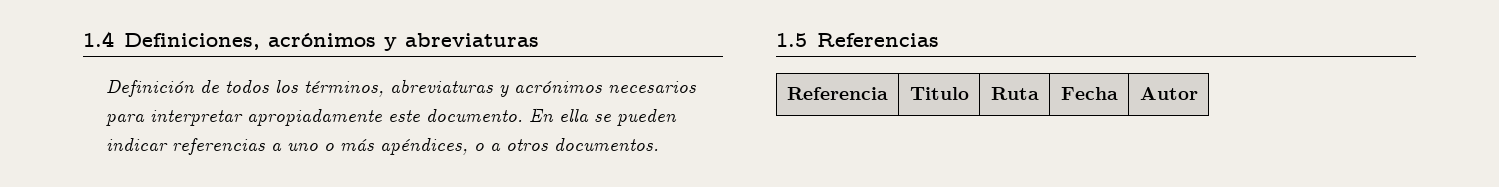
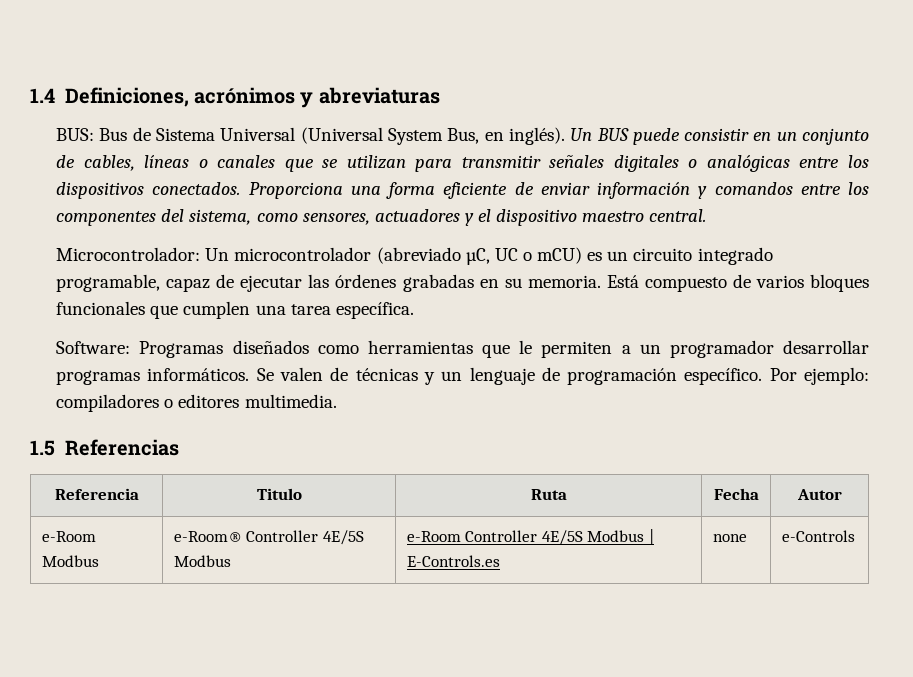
[106,79,697,97] [106,108,678,126] [106,138,660,155] Definición de todos los términos, abreviaturas y acrónimos necesarios para interpretar apropiadamente este documento. En ella se pueden indicar referencias a uno o más apéndices, o a otros documentos. -> [56,127,870,145] [56,154,869,172] [56,182,870,199] [56,209,707,226] [56,247,773,265] [56,274,869,292] [56,301,414,319] [56,340,870,358] [56,367,869,385] [56,394,337,412] BUS: Bus de Sistema Universal (Universal System Bus, en inglés). Un BUS puede consistir en un conjunto de cables, líneas o canales que se utilizan para transmitir señales digitales o analógicas entre los dispositivos conectados. Proporciona una forma eficiente de enviar información y comandos entre los componentes del sistema, como sensores, actuadores y el dispositivo maestro central. // Microcontrolador: Un microcontrolador (abreviado µC, UC o mCU) es un circuito integrado programable, capaz de ejecutar las órdenes grabadas en su memoria. Está compuesto de varios bloques funcionales que cumplen una tarea específica. // Software: Programas diseñados como herramientas que le permiten a un programador desarrollar programas informáticos. Se valen de técnicas y un lenguaje de programación específico. Por ejemplo: compiladores o editores multimedia.
(1198, 93) none -> [41,531,96,542] [41,555,99,567] [173,530,364,545] [173,555,231,567] [406,529,654,545] [406,555,500,567] [712,534,747,542] [781,530,855,542] // e-Room Modbus | e-Room® Controller 4E/5S Modbus | e-Room Controller 4E/5S Modbus | E-Controls.es | none | e-Controls

